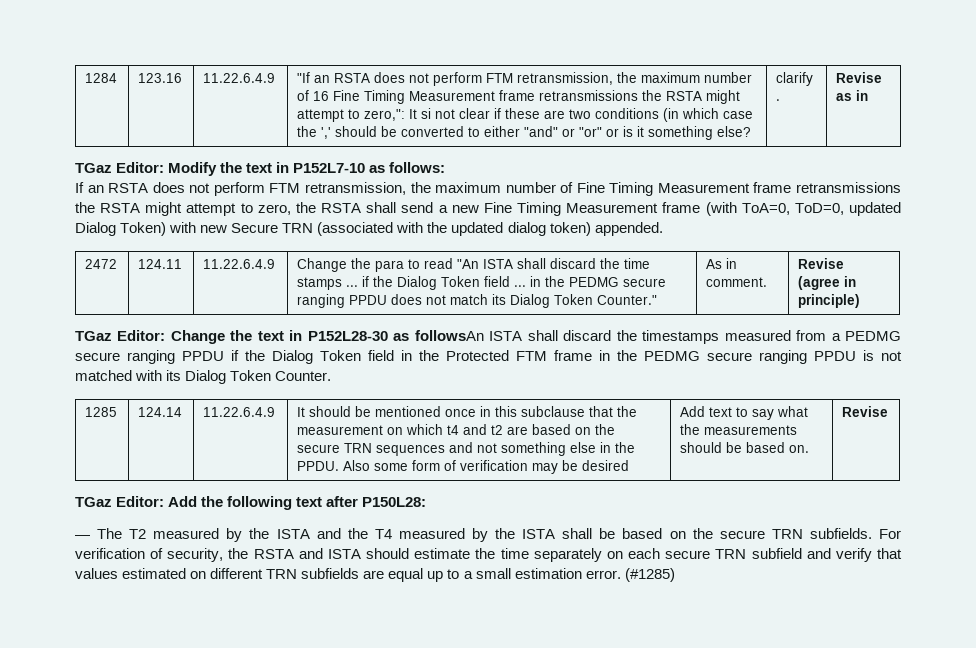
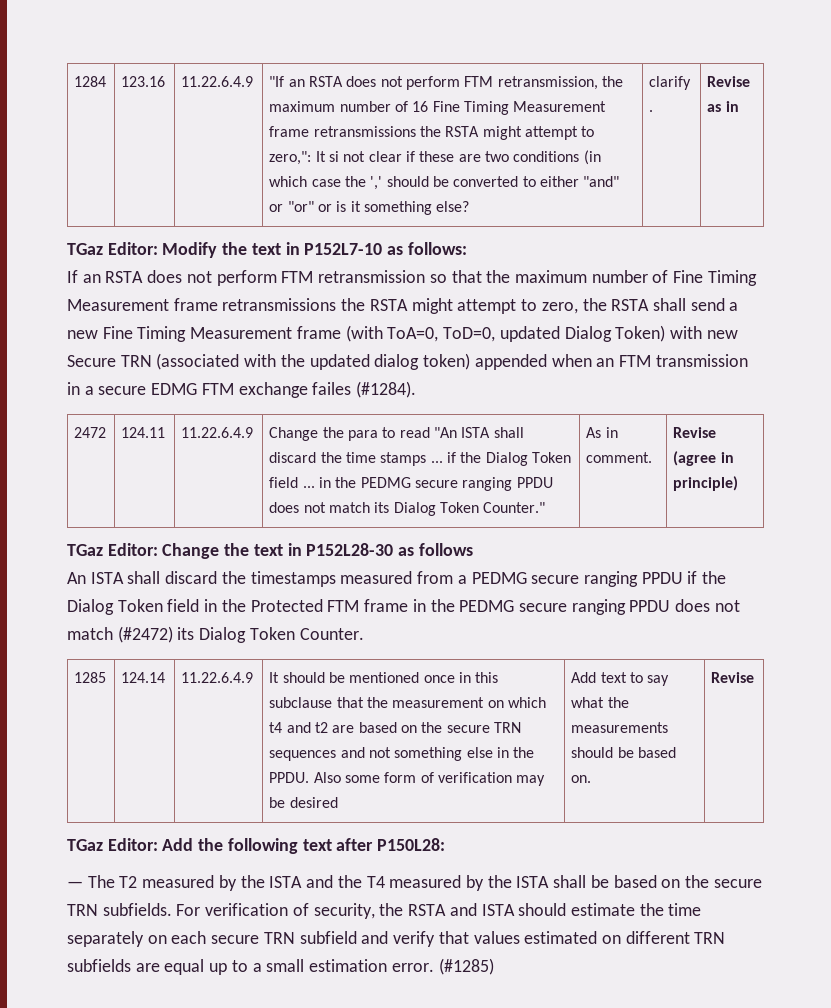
[304,182,406,195] retransmission, -> [318,270,482,283] retransmission so that
[594,222,663,236] appended. -> [474,354,748,370] [67,381,417,398] appended when an FTM transmission in a secure EDMG FTM exchange failes (#1284).
[414,330,484,341] followsAn -> [418,543,473,556] [67,572,86,584] follows // An
[863,350,902,361] [75,370,163,381] is not matched with -> [675,599,740,612] [67,626,173,643] does not match (#2472)

